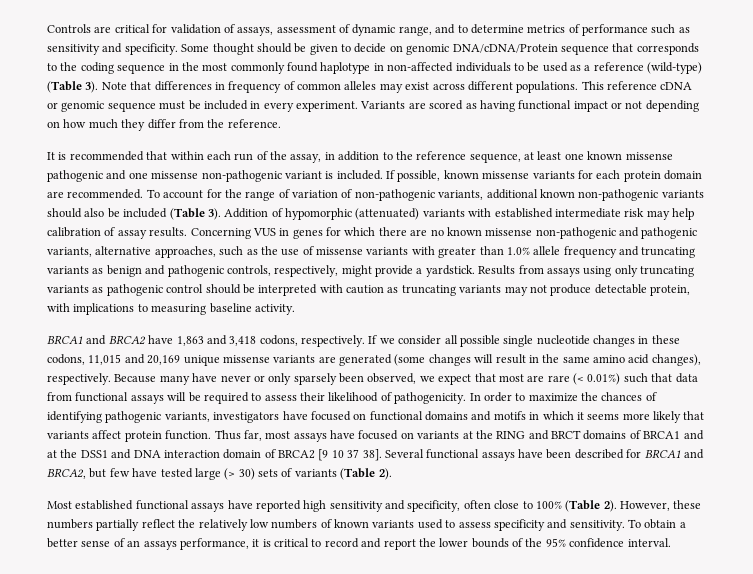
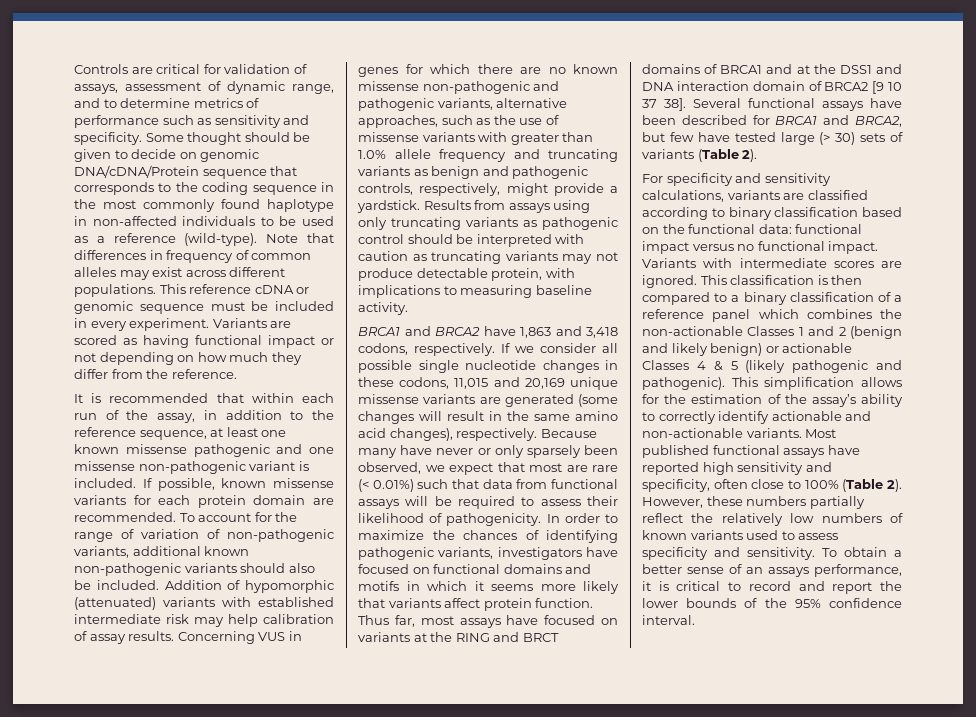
[647,62,703,74] [47,81,99,93] (wild-type) (Table 3). -> [184,233,258,246] (wild-type).
[123,208,221,220] included (Table 3). -> [96,580,159,590] included.
[47,500,134,510] Most established -> [642,173,831,186] [642,190,868,202] [642,207,902,220] [642,224,863,234] [642,241,879,254] [642,258,902,268] [642,275,863,288] [642,292,902,305] [642,309,902,322] [642,326,902,339] [642,343,853,356] [642,360,902,373] [642,377,902,390] [642,394,903,407] [642,411,872,424] [642,428,837,438] [642,445,709,458] For specificity and sensitivity calculations, variants are classified according to binary classification based on the functional data: functional impact versus no functional impact. Variants with intermediate scores are ignored. This classification is then compared to a binary classification of a reference panel which combines the non-actionable Classes 1 and 2 (benign and likely benign) or actionable Classes 4 & 5 (likely pathogenic and pathogenic). This simplification allows for the estimation of the assay’s ability to correctly identify actionable and non-actionable variants. Most published

